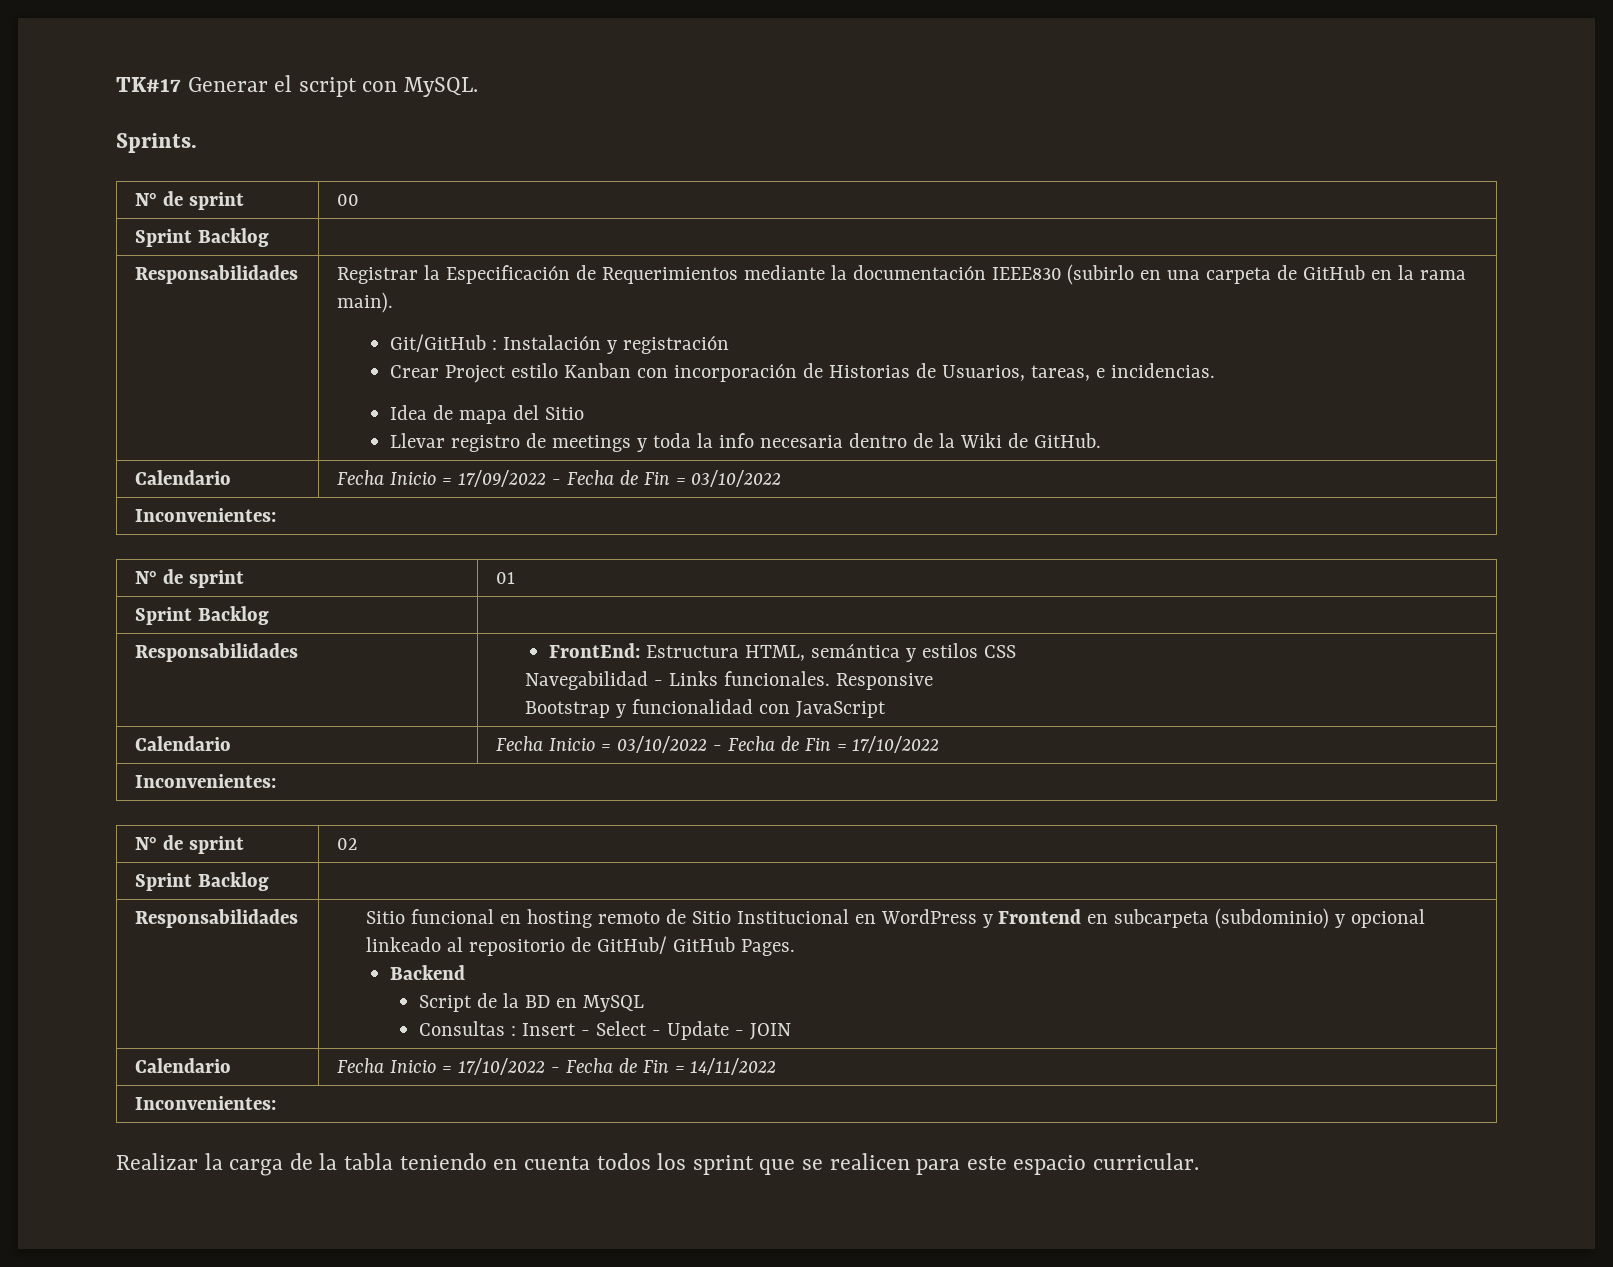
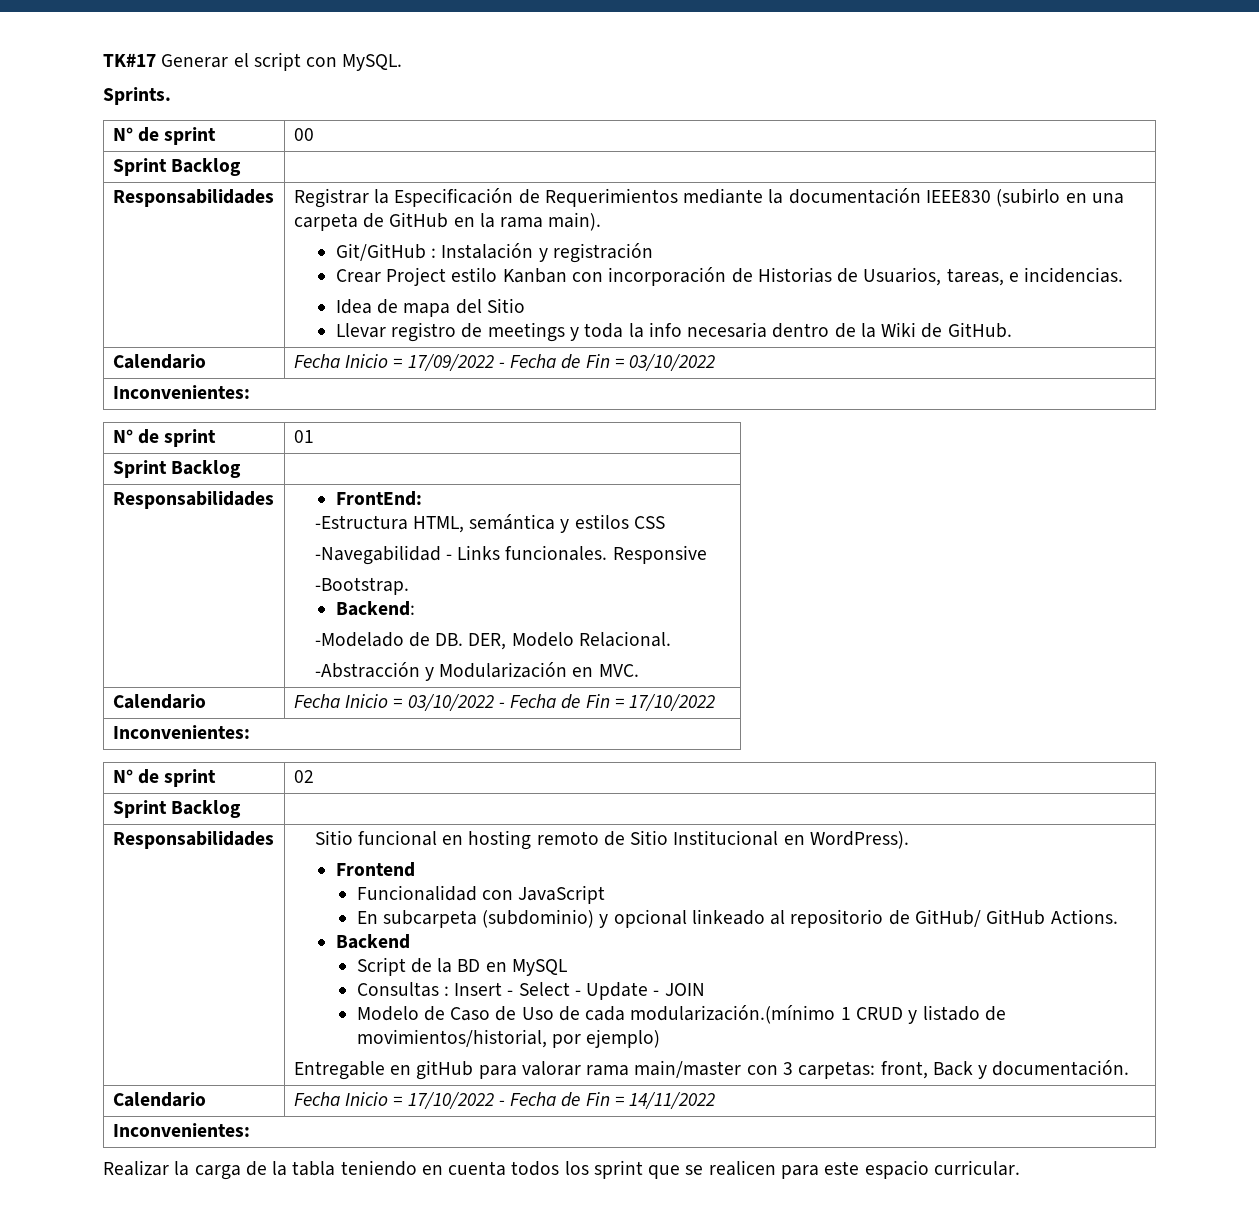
[646,645,740,658] Estructura -> [314,515,408,530] // -Estructura
[525,671,649,690] Navegabilidad -> [314,545,441,565] -Navegabilidad
[525,699,886,718] Bootstrap y funcionalidad con JavaScript -> [314,577,409,595] [335,601,415,616] [314,631,671,650] [314,662,639,681] -Bootstrap. // Backend: // -Modelado de DB. DER, Modelo Relacional. // -Abstracción y Modularización en MVC.
[880,909,993,928] WordPress y -> [809,831,909,849] WordPress). //
[1087,914,1109,924] en -> [356,885,606,904] [356,911,378,924] // Funcionalidad con JavaScript // En
[740,939,795,956] Pages. -> [1050,909,1118,924] Actions.
(792, 1031) none -> [356,1005,1006,1024] [356,1029,661,1048] [293,1060,1130,1080] // Modelo de Caso de Uso de cada modularización.(mínimo 1 CRUD y listado de movimientos/historial, por ejemplo) // Entregable en gitHub para valorar rama main/master con 3 carpetas: front, Back y documentación.

